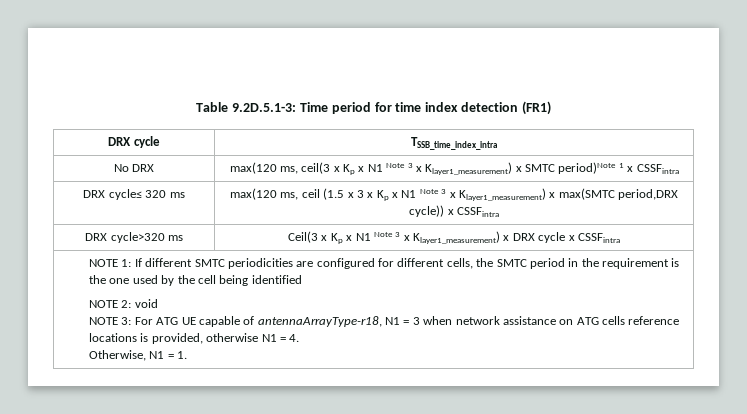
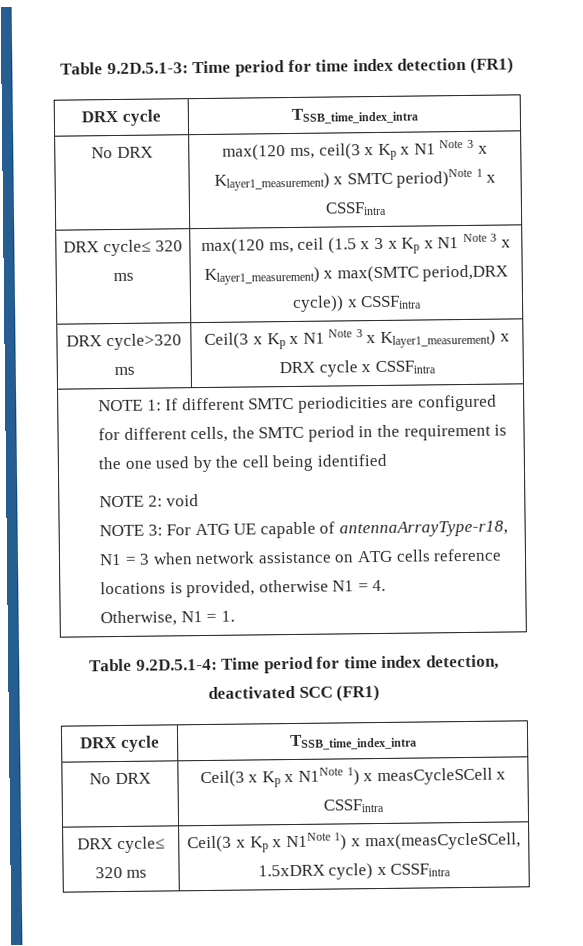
(188, 355) none -> [88,654,500,674] [207,684,381,702] [80,735,160,752] [289,733,417,751] [89,772,151,785] [199,767,507,788] [323,798,384,813] [77,836,165,854] [94,866,148,879] [187,832,521,853] [257,863,452,880] // Table 9.2D.5.1-4: Time period for time index detection, deactivated SCC (FR1) // DRX cycle | TSSB_time_index_intra // No DRX | Ceil(3 x Kp x N1Note 1) x measCycleSCell x CSSFintra // DRX cycle≤ 320 ms | Ceil(3 x Kp x N1Note 1) x max(measCycleSCell, 1.5xDRX cycle) x CSSFintra

